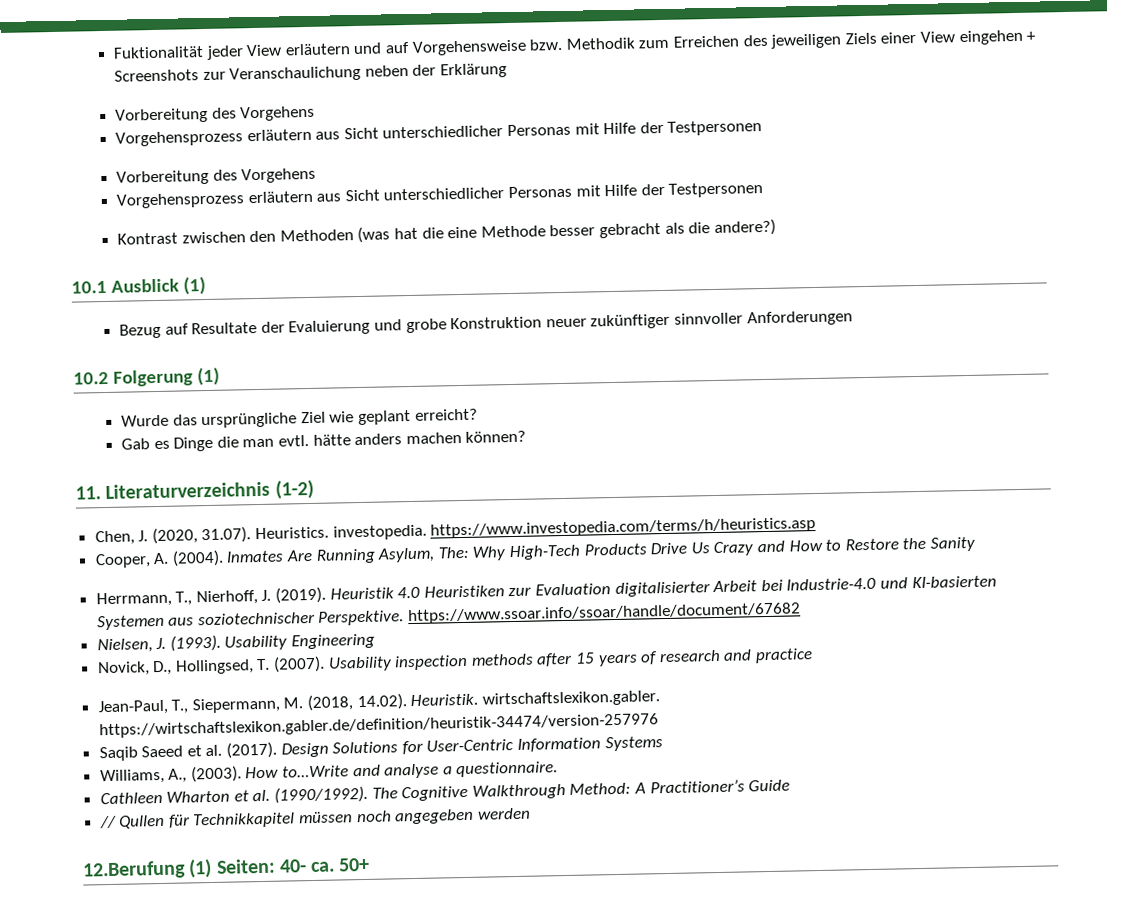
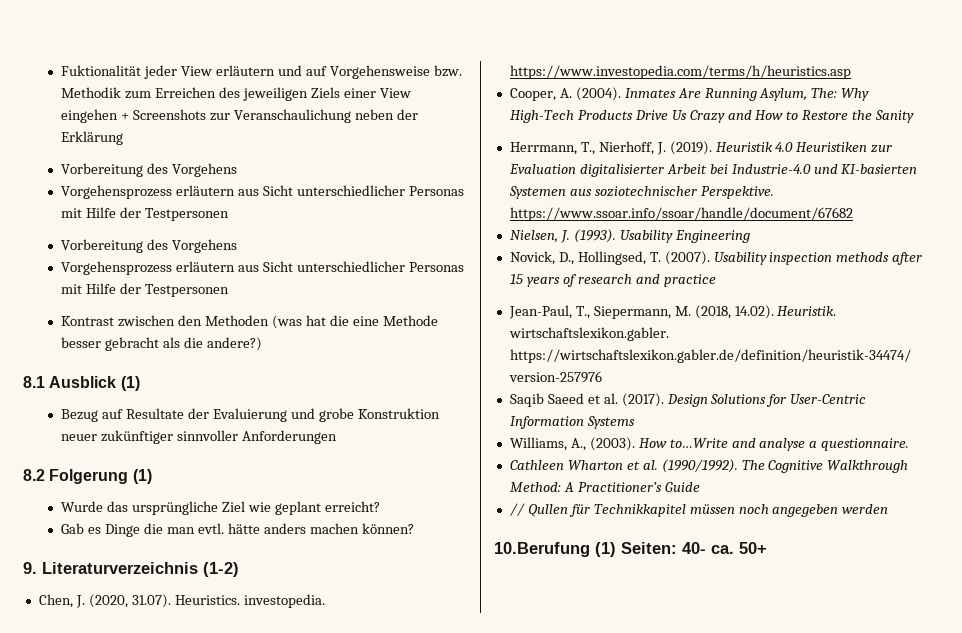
[71,280,107,294] 10.1 -> [23,376,45,388] 8.1
[73,371,109,385] 10.2 -> [23,469,45,481] 8.2
[75,486,101,500] 11. -> [23,562,37,574] 9.
[82,860,186,880] 12.Berufung -> [494,542,590,557] 10.Berufung

